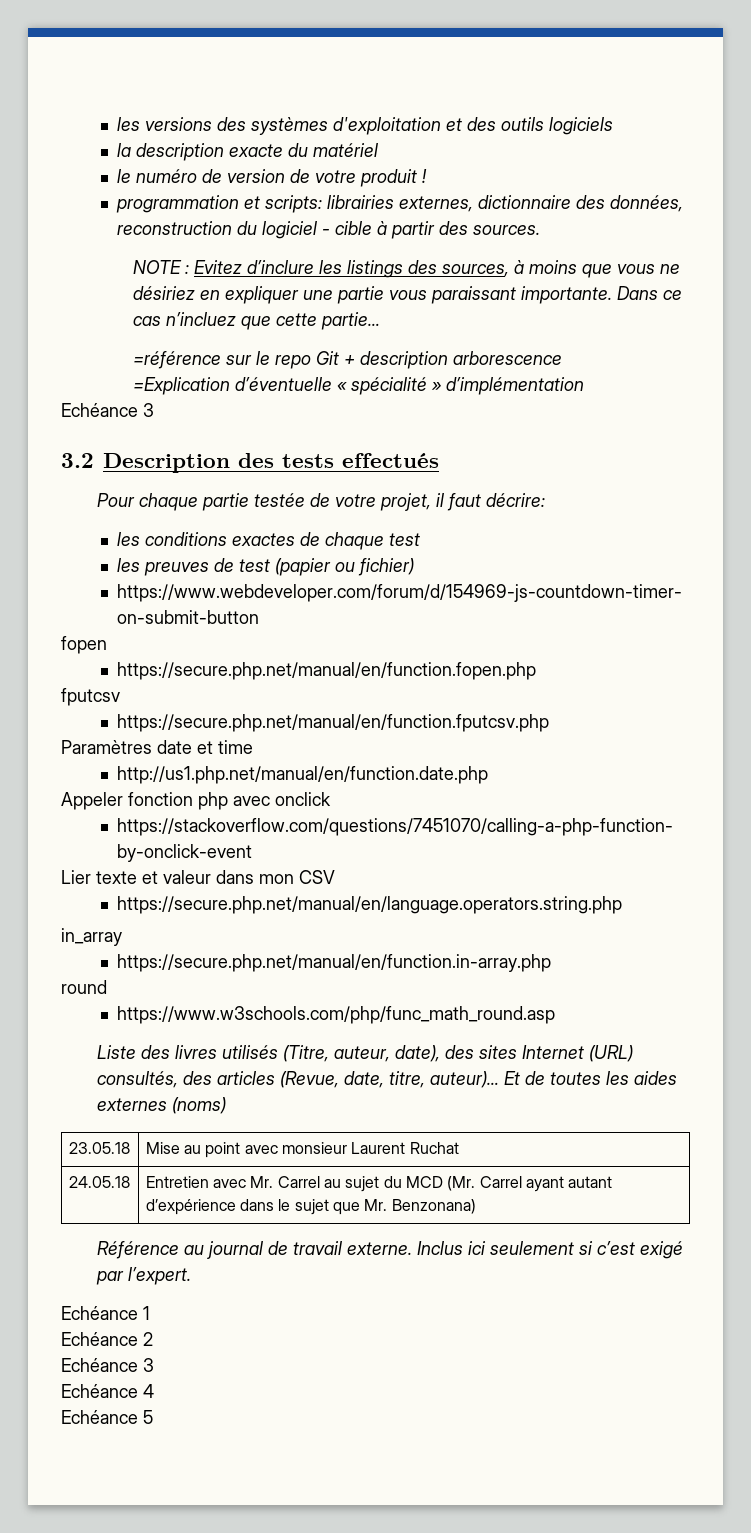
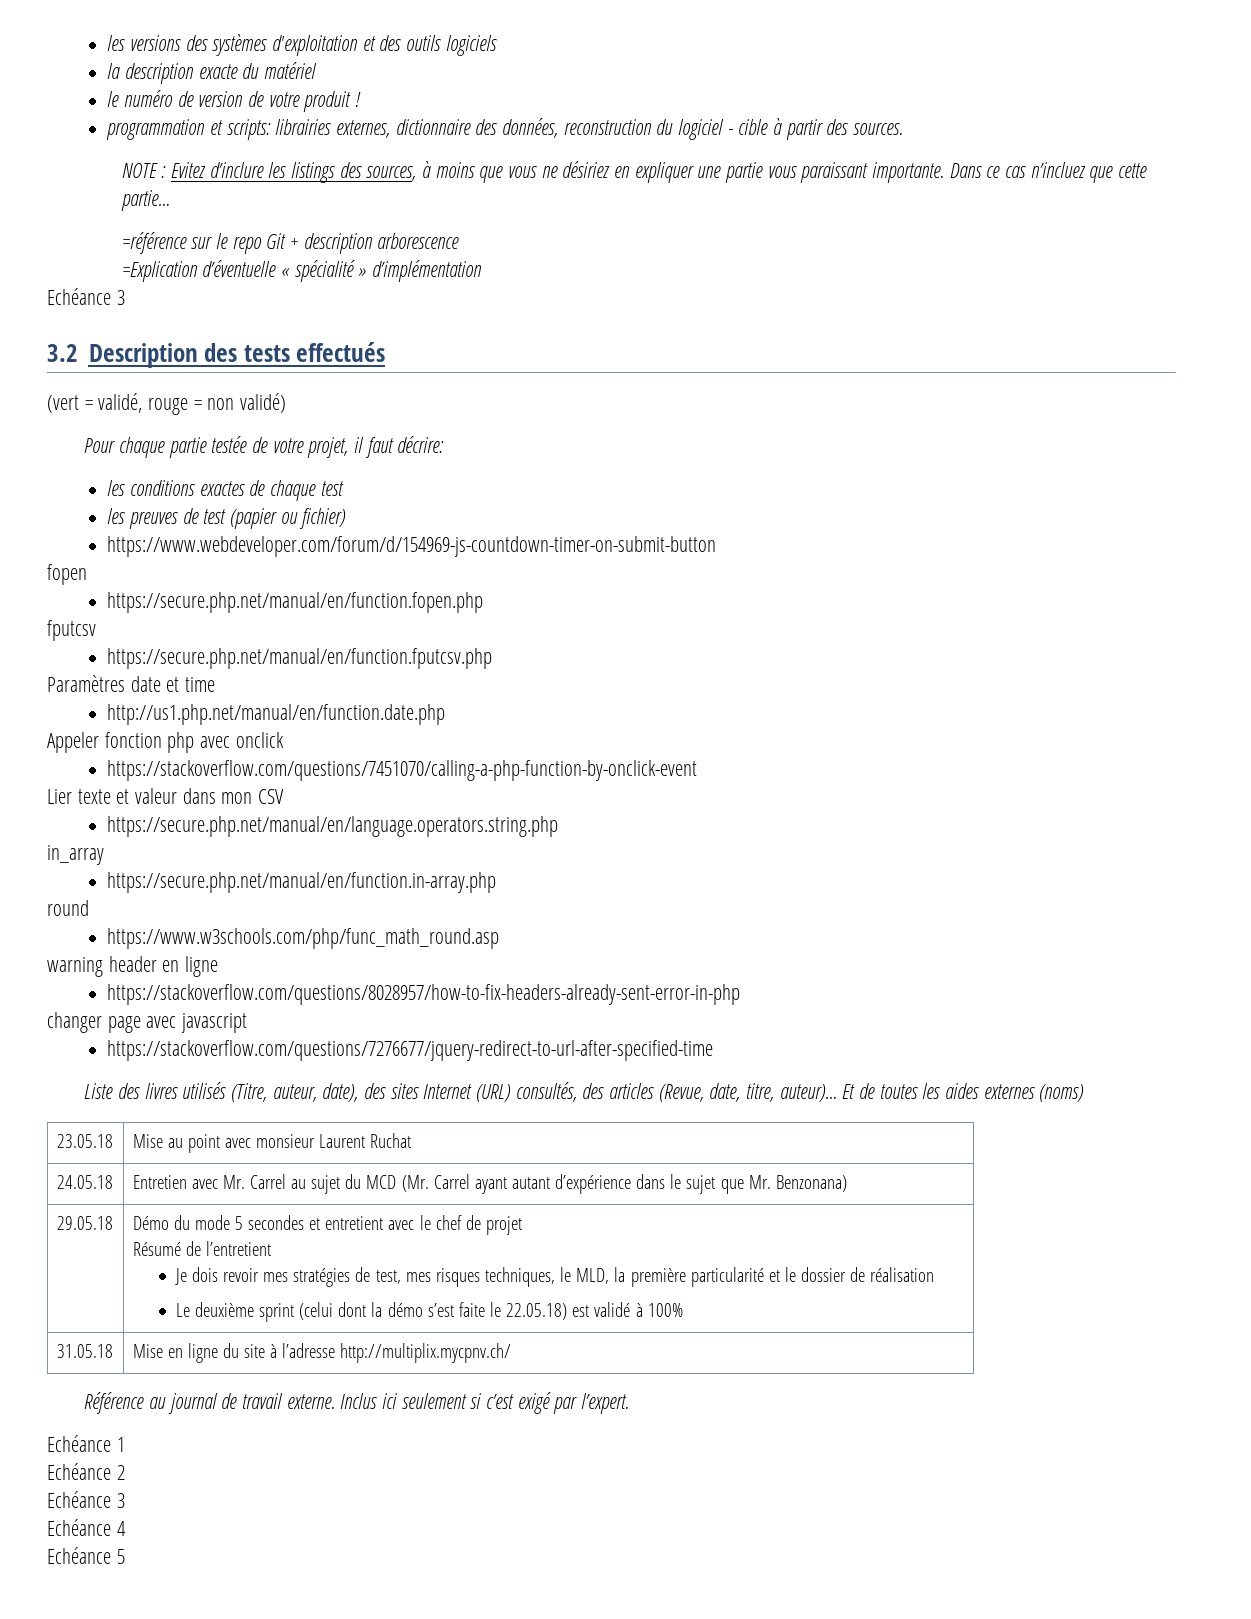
(439, 460) none -> [47,393,287,415] // (vert = validé, rouge = non validé)
(555, 1015) none -> [47,956,219,977] [107,984,741,1005] [47,1012,248,1033] [107,1040,714,1061] // warning header en ligne // https://stackoverflow.com/questions/8028957/how-to-fix-headers-already-sent-error-in-php // changer page avec javascript // https://stackoverflow.com/questions/7276677/jquery-redirect-to-url-after-specified-time
(476, 1206) none -> [56,1216,113,1230] [132,1215,522,1235] [132,1241,271,1256] [174,1267,935,1287] [175,1302,683,1322] [56,1344,113,1358] [132,1343,512,1363] // 29.05.18 | Démo du mode 5 secondes et entretient avec le chef de projet // Résumé de l’entretient // Je dois revoir mes stratégies de test, mes risques techniques, le MLD, la première particularité et le dossier de réalisation // Le deuxième sprint (celui dont la démo s’est faite le 22.05.18) est validé à 100% // 31.05.18 | Mise en ligne du site à l’adresse http://multiplix.mycpnv.ch/

